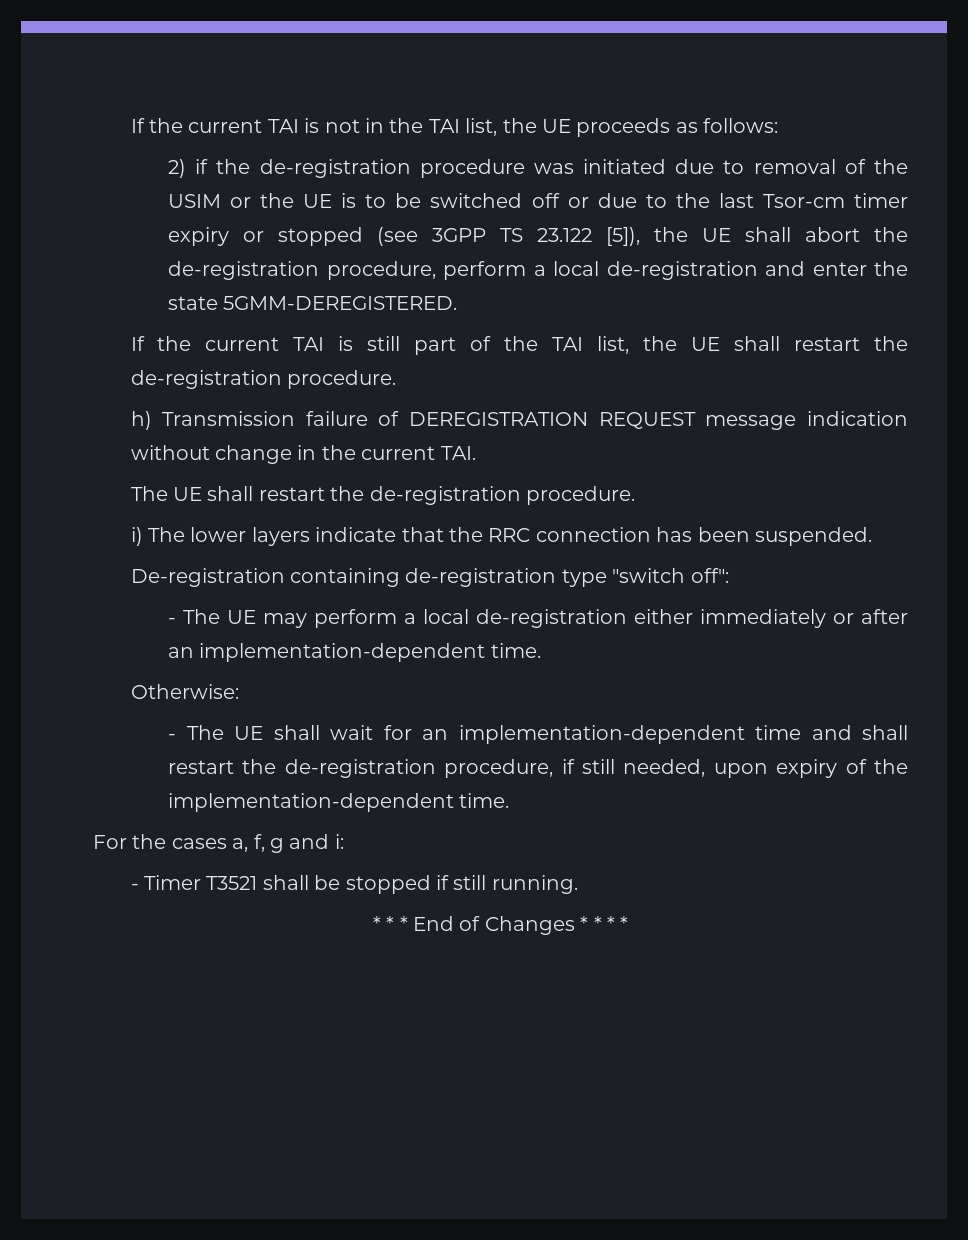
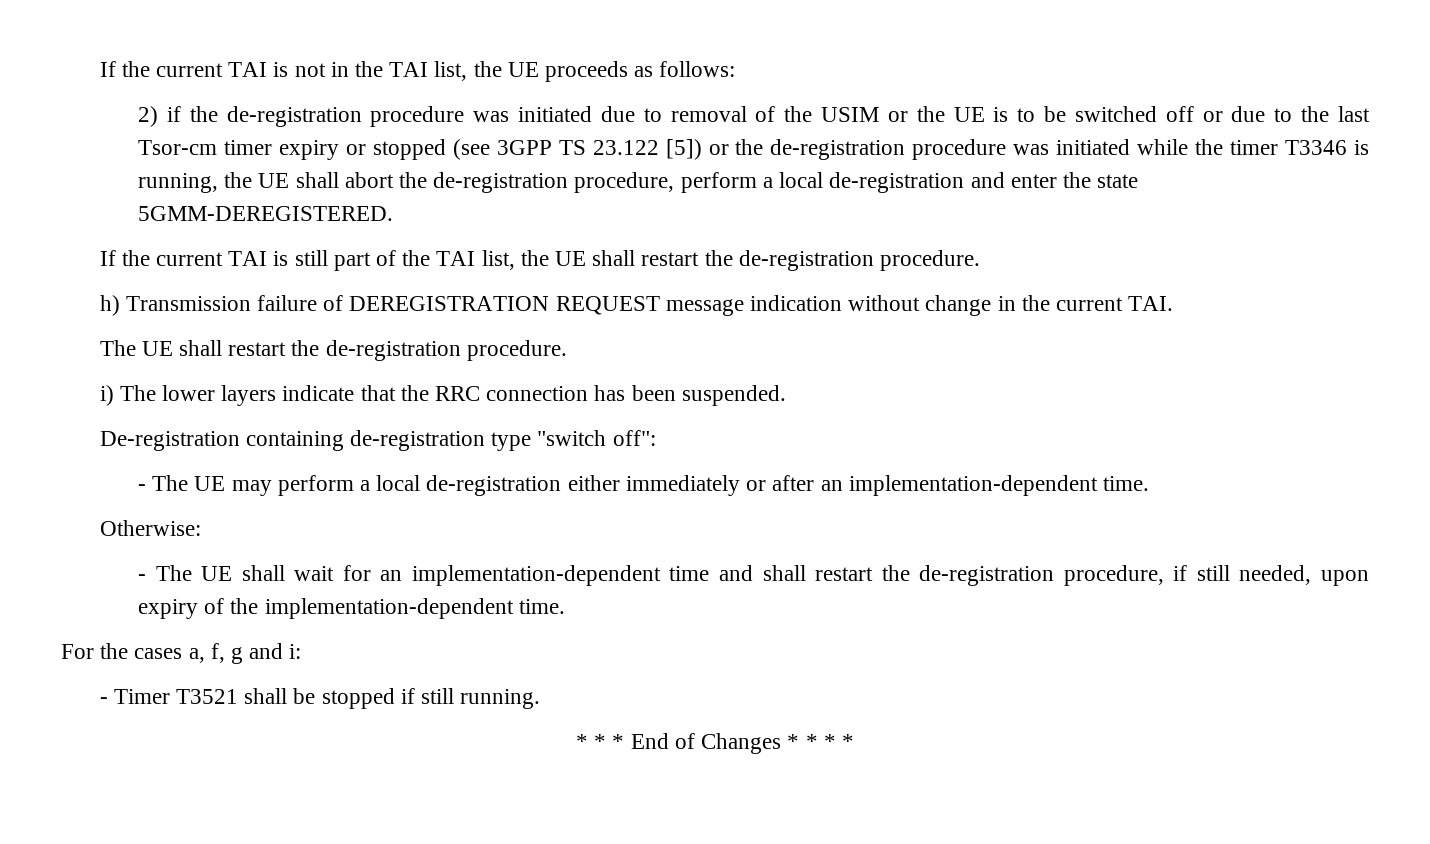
[606,227,641,246] [5]), -> [665,139,1370,160] [137,173,218,193] [5]) or the de-registration procedure was initiated while the timer T3346 is running,

